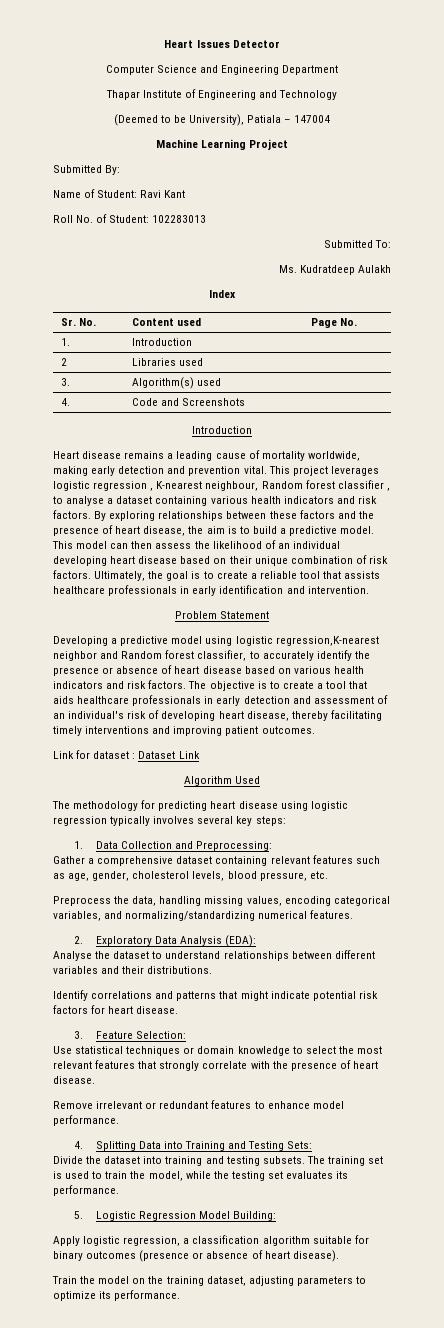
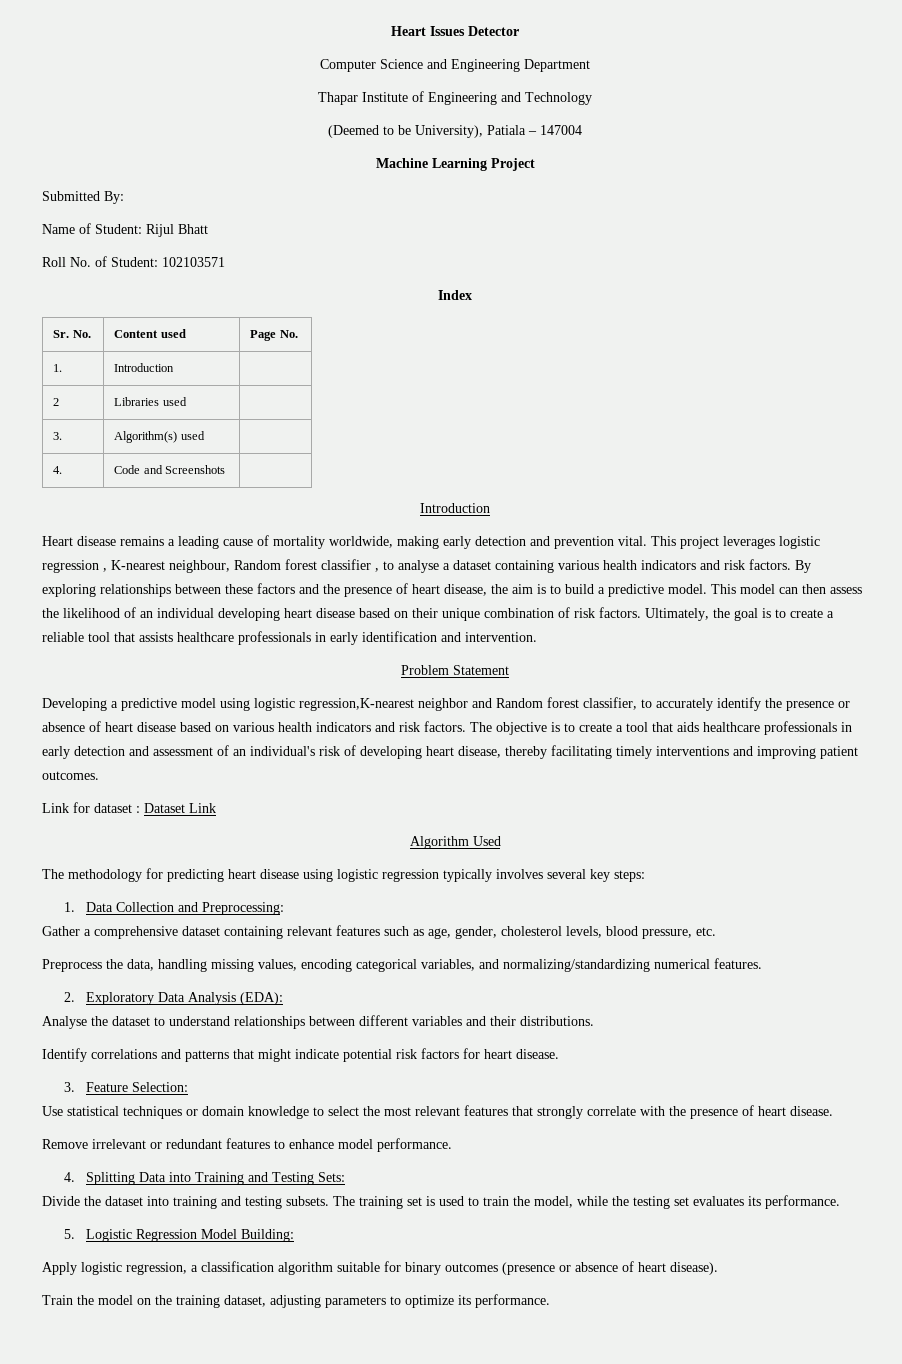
[140,190,186,198] Ravi Kant -> [146,224,208,237] Rijul Bhatt
[152,215,207,223] [323,240,391,248] [278,265,391,275] 102283013 // Submitted To: // Ms. Kudratdeep Aulakh -> [162,257,225,267] 102103571

